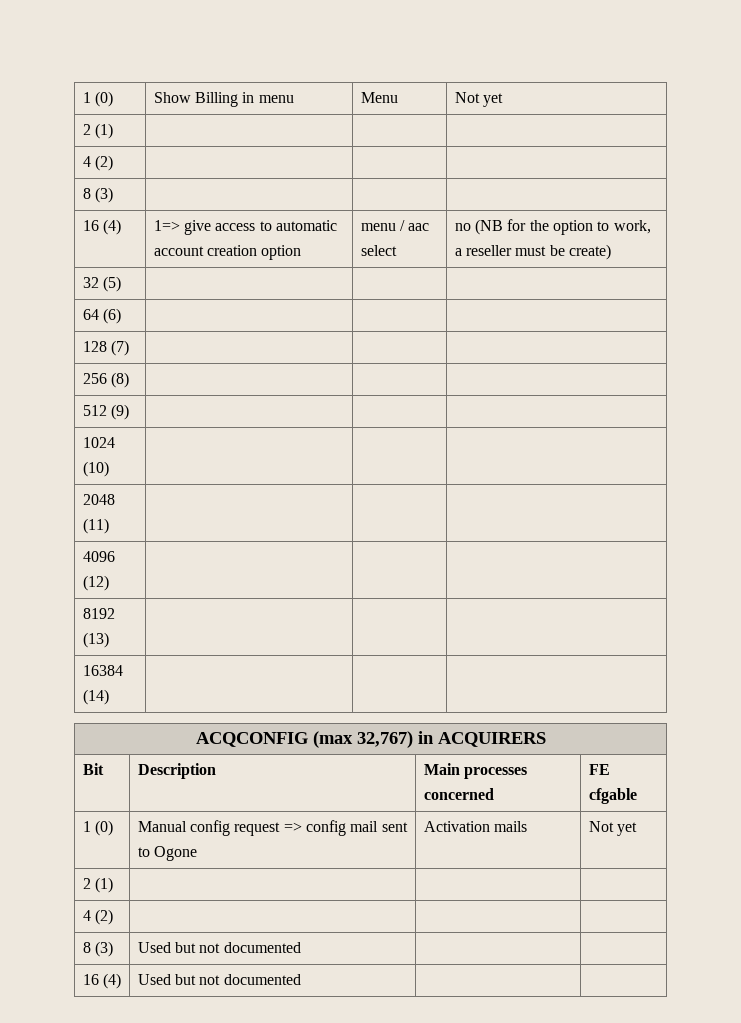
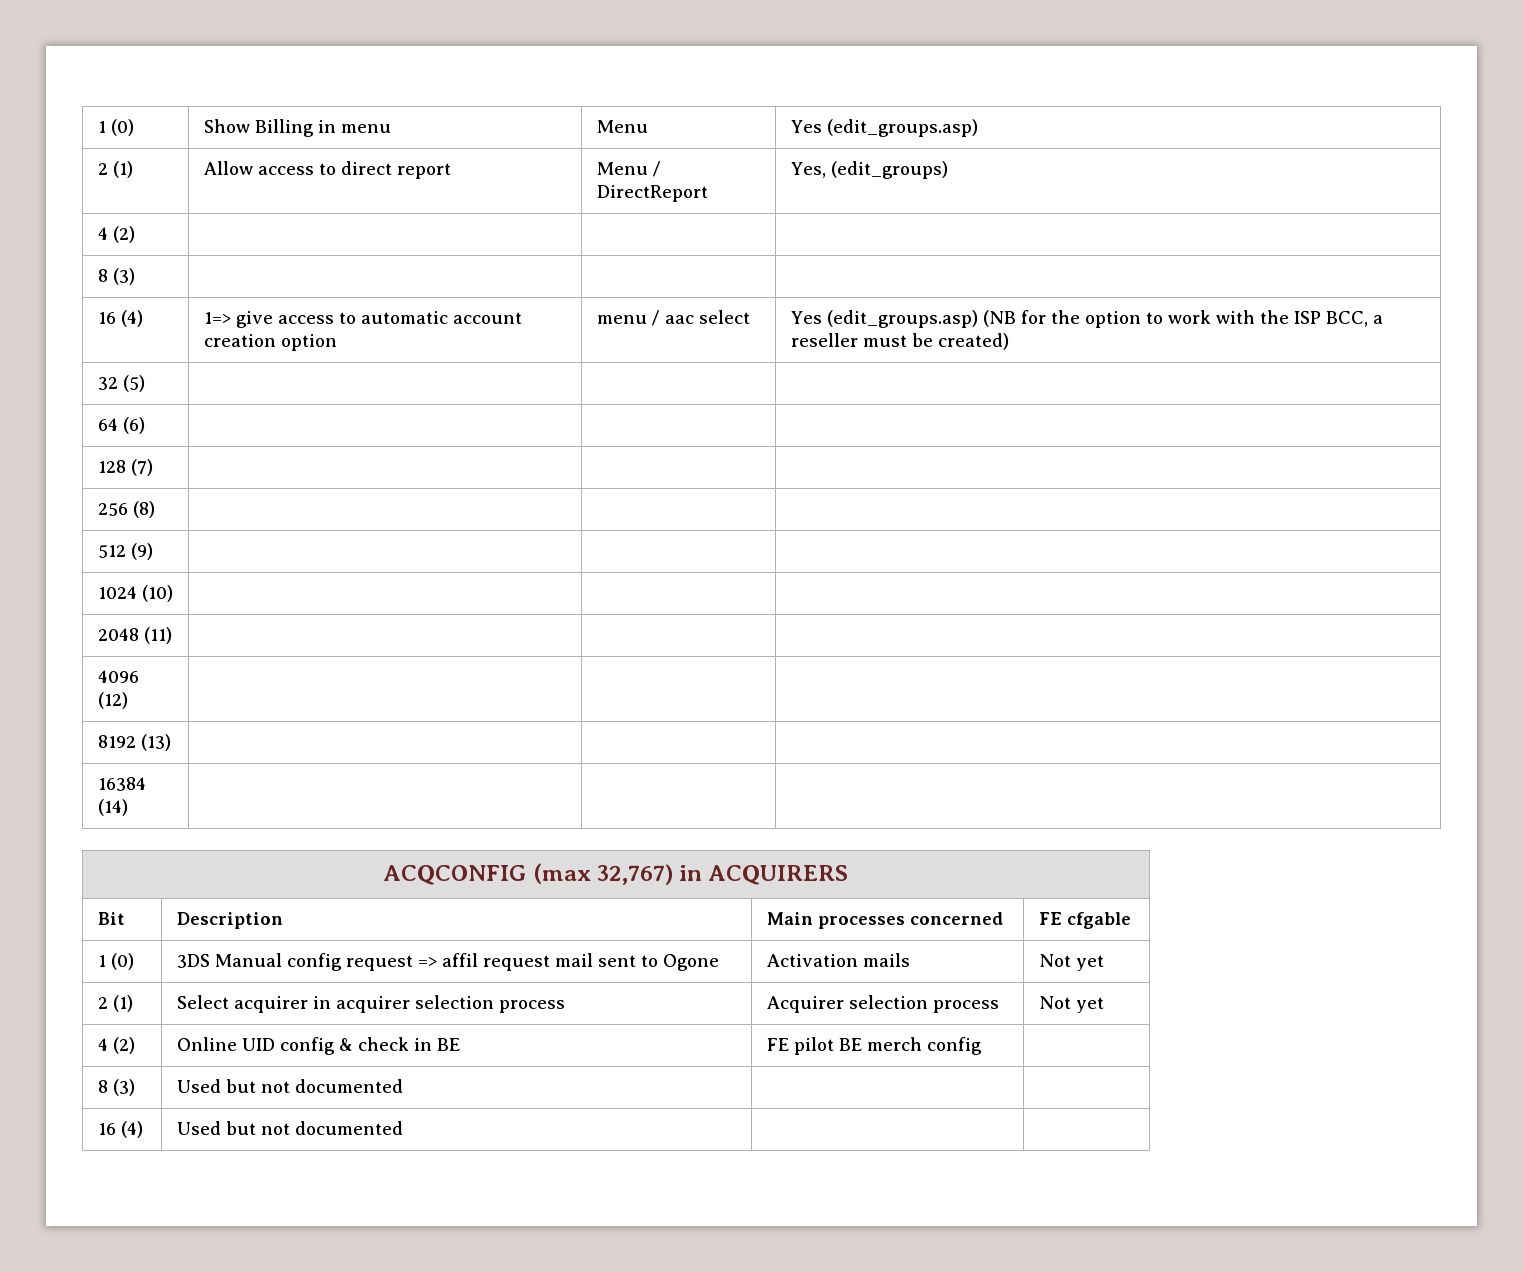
[454,92,504,107] [82,123,114,139] Not yet // 2 (1) | | | -> [790,119,978,137] [97,161,133,178] [203,161,451,179] [596,161,661,177] [596,185,708,202] [790,161,948,179] Yes (edit_groups.asp) // 2 (1) | Allow access to direct report | Menu / DirectReport | Yes, (edit_groups)
[454,223,471,231] no -> [790,310,978,328] Yes (edit_groups.asp)
[613,220,651,234] work, -> [1167,310,1368,327] work with the ISP BCC,
[569,244,612,260] create) -> [937,333,1009,350] created)
(114, 828) none -> [176,954,210,968] 3DS
[306,820,347,836] config -> [441,953,550,971] affil request
[82,909,114,925] | | // 4 (2) | | -> [176,995,565,1013] [766,995,999,1013] [1038,996,1104,1013] [97,1037,135,1054] [176,1037,460,1055] [766,1037,982,1055] Select acquirer in acquirer selection process | Acquirer selection process | Not yet // 4 (2) | Online UID config & check in BE | FE pilot BE merch config

